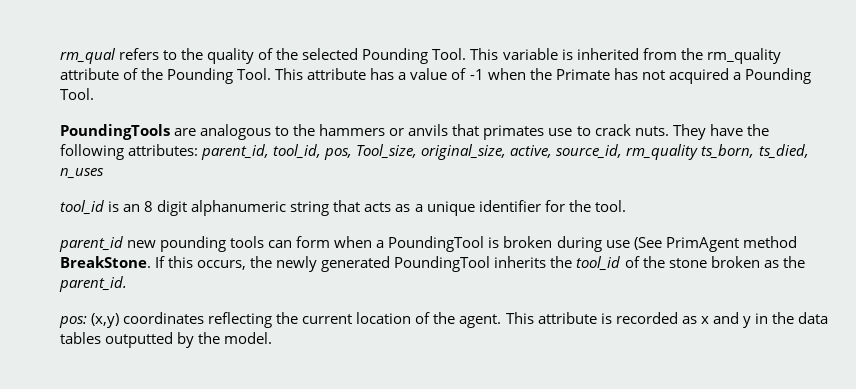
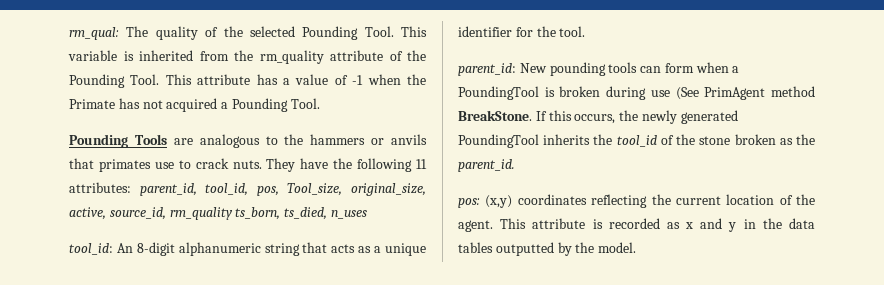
[60,48,204,64] rm_qual refers to the -> [69,26,149,40] rm_qual: The
[60,124,170,140] PoundingTools -> [69,134,167,148] Pounding Tools
(124, 152) none -> [416,159,427,169] 11
[60,200,188,216] tool_id is an 8 digit -> [69,242,175,256] tool_id: An 8-digit
[59,236,157,252] parent_id new -> [458,63,547,76] parent_id: New

